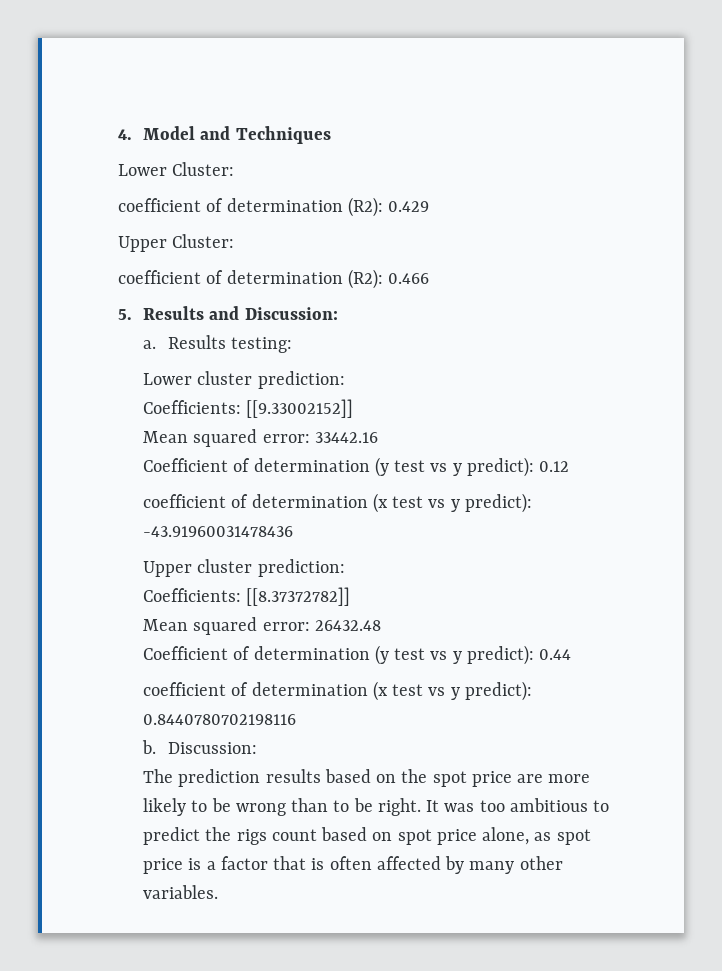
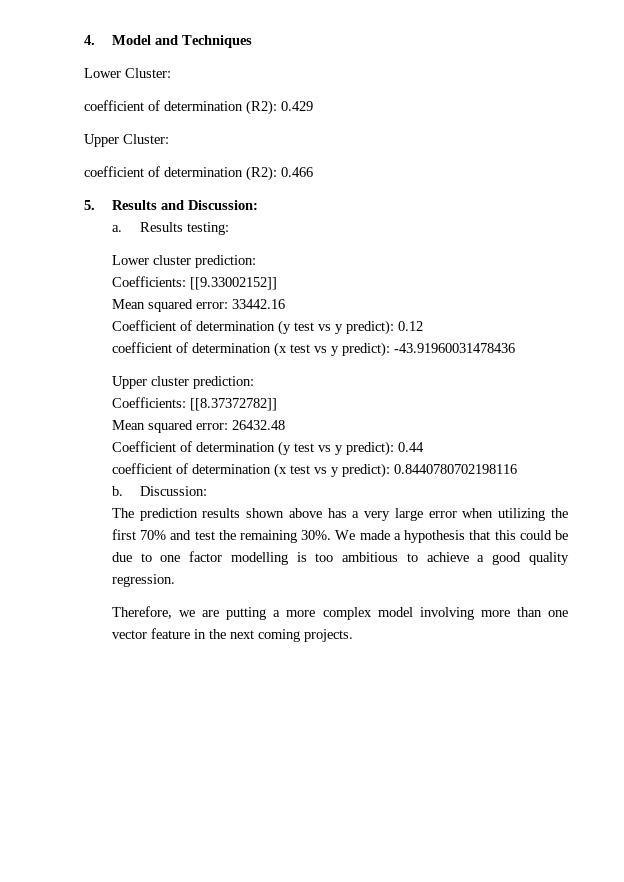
[324,769,591,787] [142,798,610,816] [142,827,591,845] [142,856,563,874] [142,885,218,899] based on the spot price are more likely to be wrong than to be right. It was too ambitious to predict the rigs count based on spot price alone, as spot price is a factor that is often affected by many other variables. -> [246,508,568,521] [111,529,568,543] [111,551,569,565] [111,574,175,587] [111,606,568,620] [111,628,353,642] shown above has a very large error when utilizing the first 70% and test the remaining 30%. We made a hypothesis that this could be due to one factor modelling is too ambitious to achieve a good quality regression. // Therefore, we are putting a more complex model involving more than one vector feature in the next coming projects.

